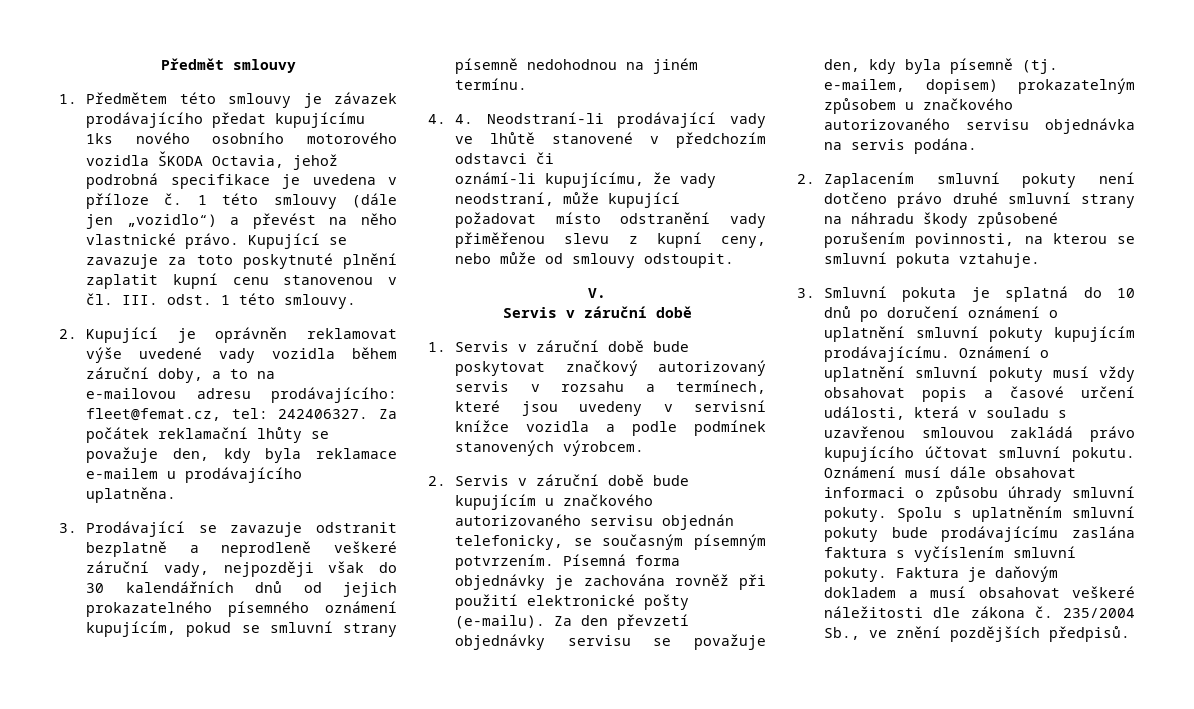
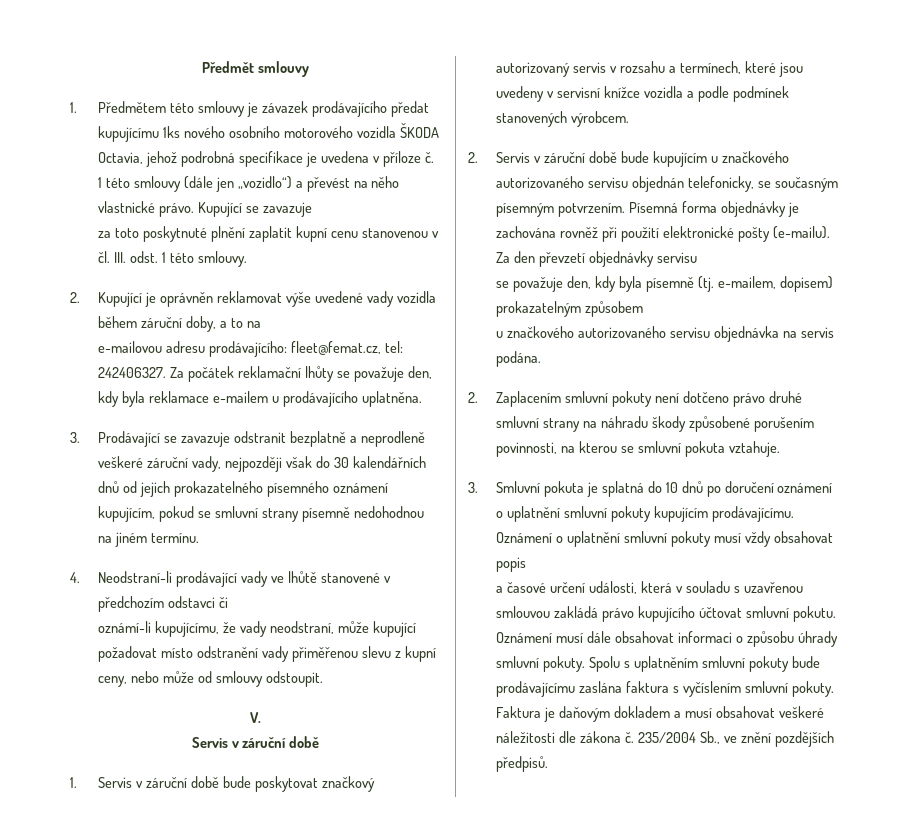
(158, 261) none -> (312, 209) //
[454,114,473,124] 4. -> (80, 577) none
(631, 640) none -> (697, 257) //
(896, 106) none -> (644, 309) //
(967, 394) none -> (527, 564) //

